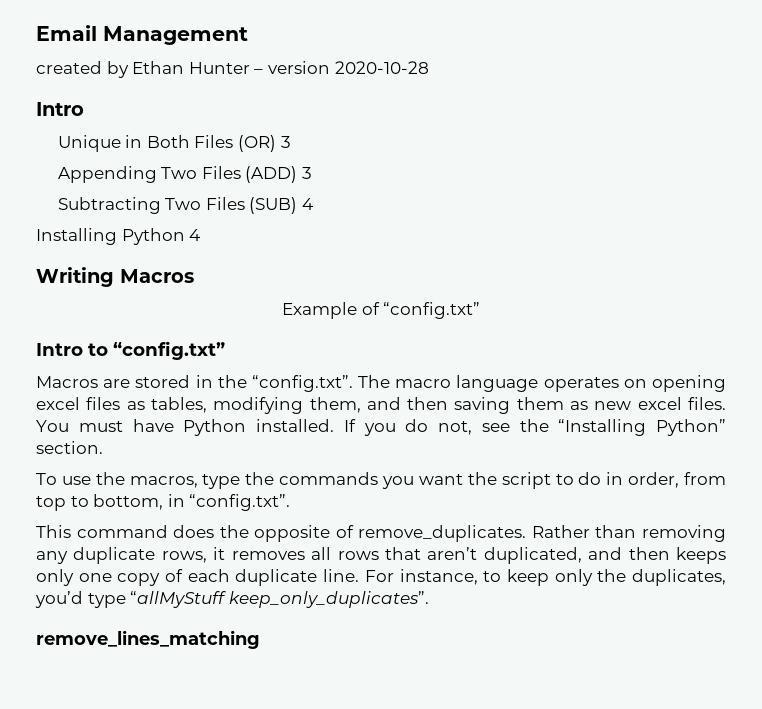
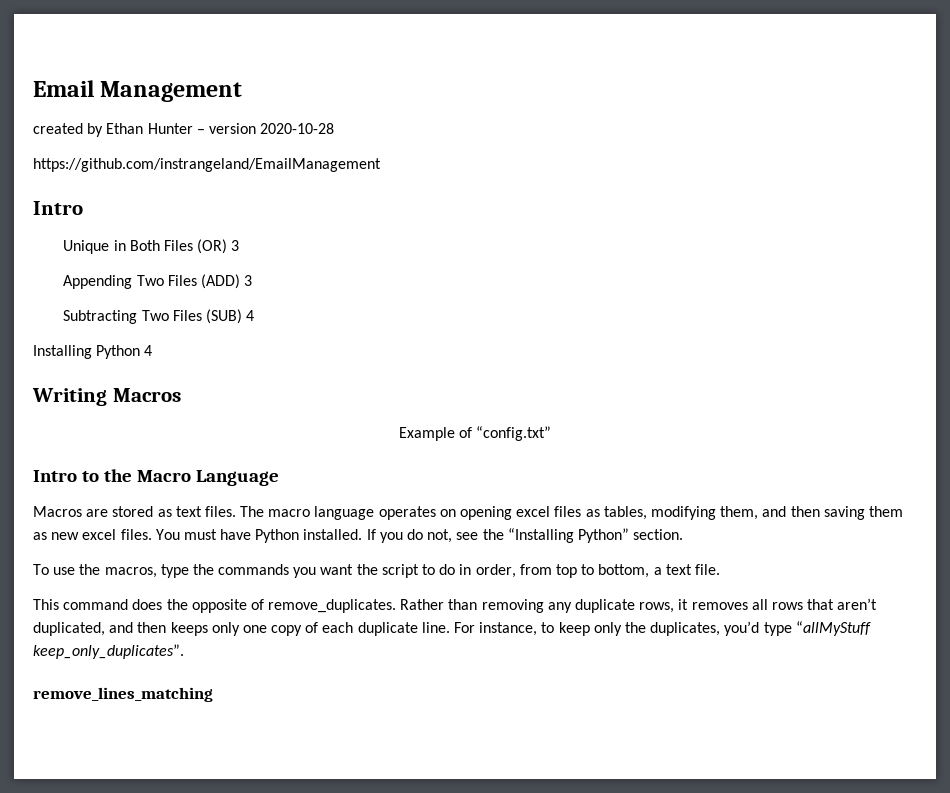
(429, 67) none -> [33,158,381,172] // https://github.com/instrangeland/EmailManagement
[113,341,225,360] “config.txt” -> [103,469,279,486] the Macro Language
[195,375,353,392] in the “config.txt”. -> [157,506,236,517] as text files.
[167,494,291,511] in “config.txt”. -> [653,564,720,575] a text file.

